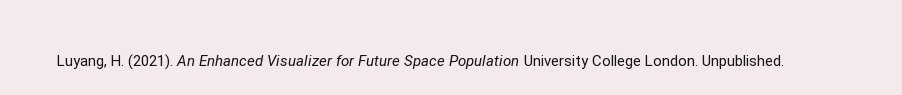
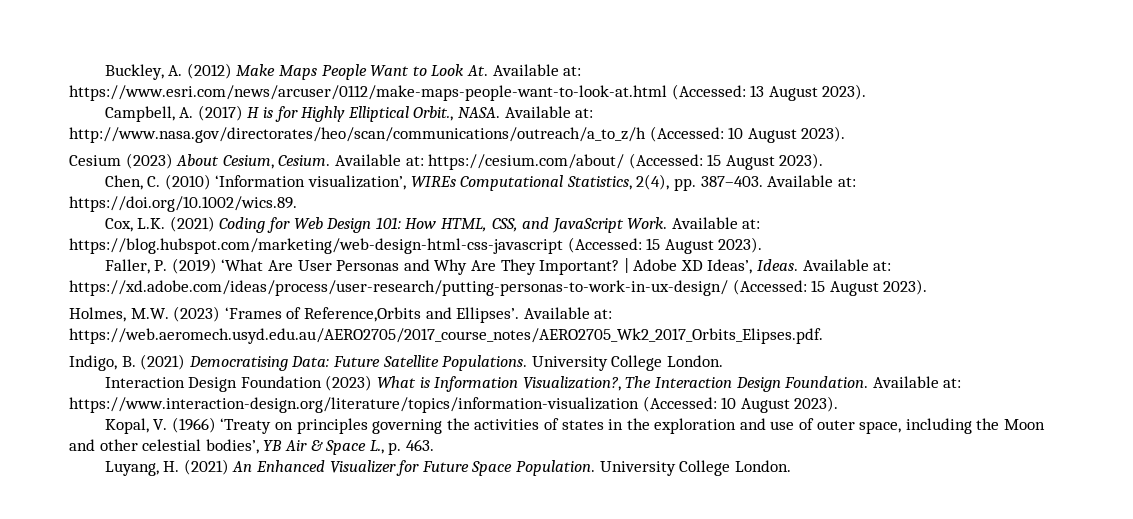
(57, 62) none -> [104,63,582,80] [69,84,867,101] [104,105,594,122] [69,126,846,143] [69,153,824,170] [104,174,856,191] [69,196,297,212] [104,216,761,233] [69,237,763,254] [104,258,892,275] [69,279,928,296] [69,306,613,323] [69,328,823,344] [69,354,723,371] [104,375,962,392] [69,396,839,413] [104,417,1046,434] [69,439,434,455] Buckley, A. (2012) Make Maps People Want to Look At. Available at: https://www.esri.com/news/arcuser/0112/make-maps-people-want-to-look-at.html (Accessed: 13 August 2023). // Campbell, A. (2017) H is for Highly Elliptical Orbit., NASA. Available at: http://www.nasa.gov/directorates/heo/scan/communications/outreach/a_to_z/h (Accessed: 10 August 2023). // Cesium (2023) About Cesium, Cesium. Available at: https://cesium.com/about/ (Accessed: 15 August 2023). // Chen, C. (2010) ‘Information visualization’, WIREs Computational Statistics, 2(4), pp. 387–403. Available at: https://doi.org/10.1002/wics.89. // Cox, L.K. (2021) Coding for Web Design 101: How HTML, CSS, and JavaScript Work. Available at: https://blog.hubspot.com/marketing/web-design-html-css-javascript (Accessed: 15 August 2023). // Faller, P. (2019) ‘What Are User Personas and Why Are They Important? | Adobe XD Ideas’, Ideas. Available at: https://xd.adobe.com/ideas/process/user-research/putting-personas-to-work-in-ux-design/ (Accessed: 15 August 2023). // Holmes, M.W. (2023) ‘Frames of Reference,Orbits and Ellipses’. Available at: https://web.aeromech.usyd.edu.au/AERO2705/2017_course_notes/AERO2705_Wk2_2017_Orbits_Elipses.pdf. // Indigo, B. (2021) Democratising Data: Future Satellite Populations. University College London. // Interaction Design Foundation (2023) What is Information Visualization?, The Interaction Design Foundation. Available at: https://www.interaction-design.org/literature/topics/information-visualization (Accessed: 10 August 2023). // Kopal, V. (1966) ‘Treaty on principles governing the activities of states in the exploration and use of outer space, including the Moon and other celestial bodies’, YB Air & Space L., p. 463. //
[128,54,174,70] (2021). -> [183,459,229,475] (2021)
[449,55,784,69] Population University College London. Unpublished. -> [515,460,791,476] Population. University College London.

